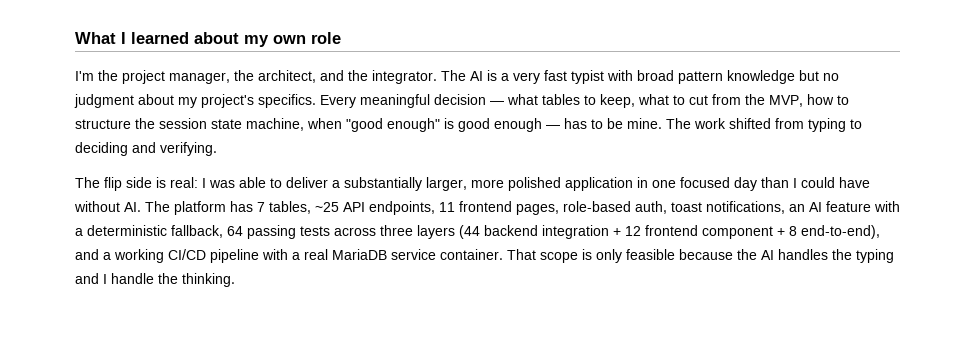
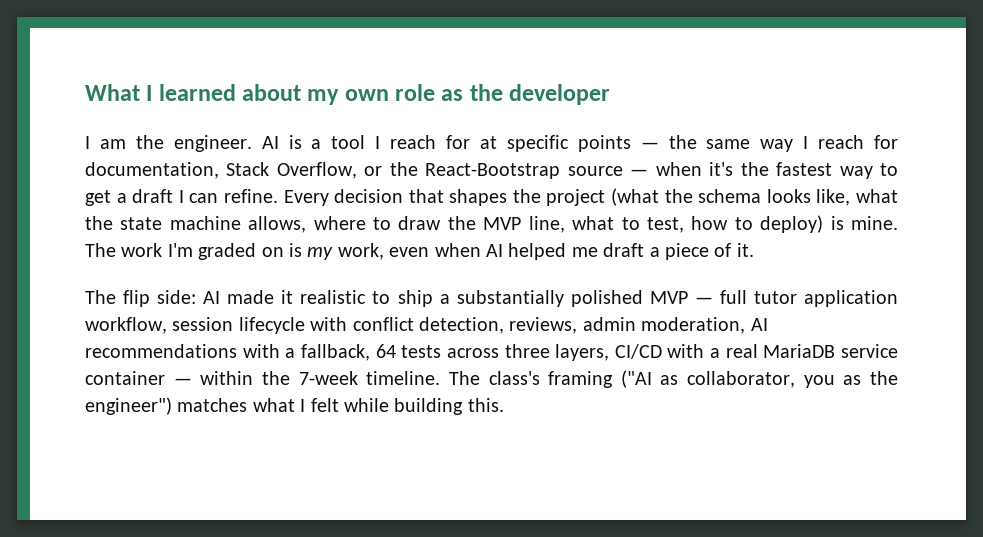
[75,70,839,84] [74,94,849,108] [75,118,862,132] [75,142,217,156] [75,177,870,191] [74,201,900,215] [75,225,167,236] // I'm the project manager, the architect, and the integrator. The AI is a very fast typist with broad pattern knowledge but no judgment about my project's specifics. Every meaningful decision — what tables to keep, what to cut from the MVP, how to structure the session state machine, when "good enough" is good enough — has to be mine. The work shifted from typing to deciding and verifying. // The flip side is real: I was able to deliver a substantially larger, more polished application in one focused day than I could have without AI. The platform has 7 tables, ~25 API endpoints, 11 frontend pages, role-based auth, toast notifications, an AI feature with a deterministic -> [441,84,611,105] [85,135,898,152] [85,162,898,179] [85,188,899,206] [85,215,898,233] [85,243,754,260] [85,290,898,307] [85,317,768,334] [85,344,296,358] as the developer // I am the engineer. AI is a tool I reach for at specific points — the same way I reach for documentation, Stack Overflow, or the React-Bootstrap source — when it's the fastest way to get a draft I can refine. Every decision that shapes the project (what the schema looks like, what the state machine allows, where to draw the MVP line, what to test, how to deploy) is mine. The work I'm graded on is my work, even when AI helped me draft a piece of it. // The flip side: AI made it realistic to ship a substantially polished MVP — full tutor application workflow, session lifecycle with conflict detection, reviews, admin moderation, AI recommendations with a
[247,225,296,239] passing -> (396, 351) none
[417,225,880,239] [75,249,259,263] layers (44 backend integration + 12 frontend component + 8 end-to-end), and a working CI/CD pipeline -> [555,344,662,361] layers, CI/CD
[440,249,894,263] [75,273,235,287] container. That scope is only feasible because the AI handles the typing and I handle the thinking. -> [85,370,898,388] [85,397,504,415] container — within the 7-week timeline. The class's framing ("AI as collaborator, you as the engineer") matches what I felt while building this.

